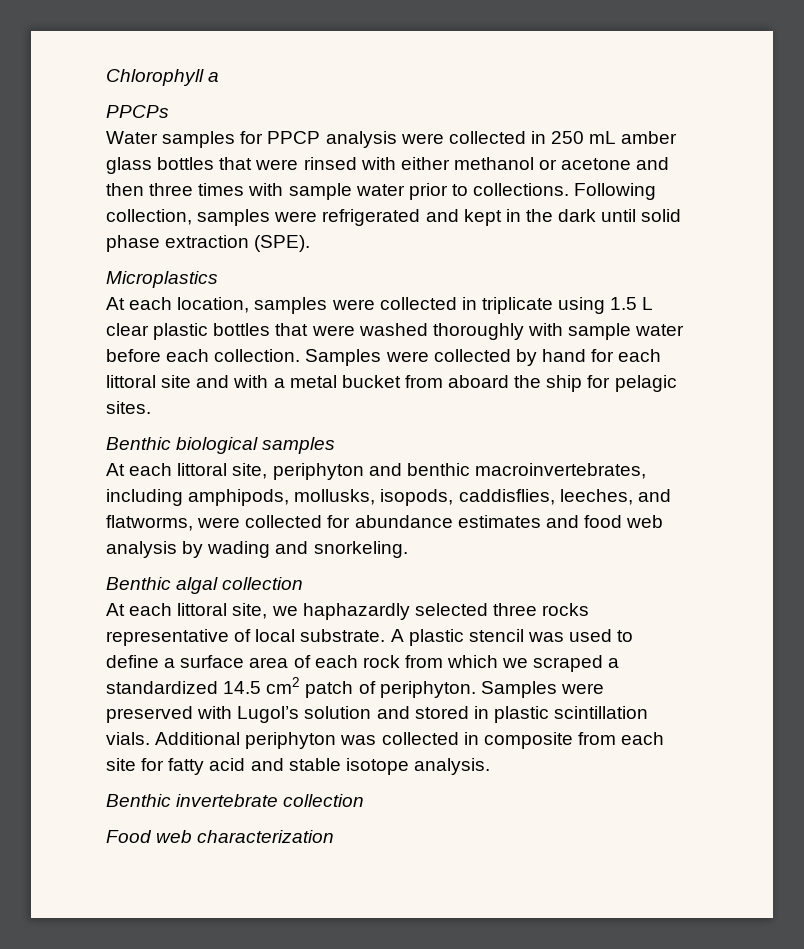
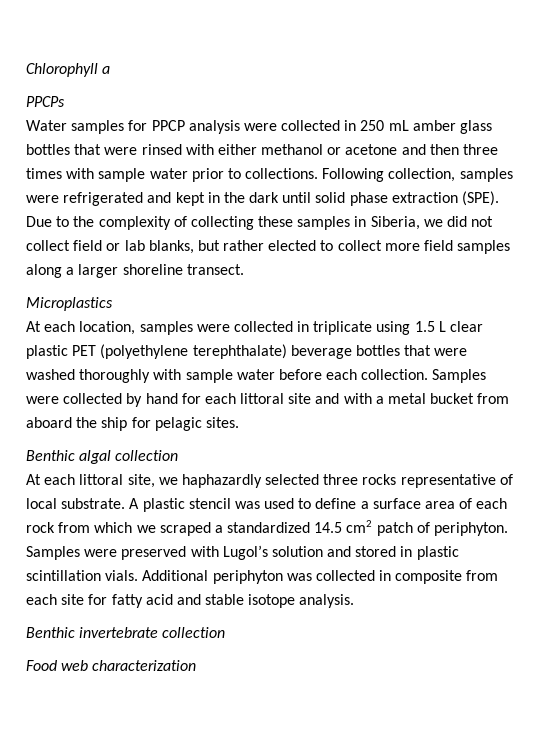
(311, 243) none -> [26,216,494,230] [26,240,511,254] [26,264,244,278] Due to the complexity of collecting these samples in Siberia, we did not collect field or lab blanks, but rather elected to collect more field samples along a larger shoreline transect.
(209, 331) none -> [72,344,352,359] PET (polyethylene terephthalate) beverage
[106,437,336,454] [106,463,646,480] [106,489,671,506] [106,515,664,531] [106,541,408,558] // Benthic biological samples // At each littoral site, periphyton and benthic macroinvertebrates, including amphipods, mollusks, isopods, caddisflies, leeches, and flatworms, were collected for abundance estimates and food web analysis by wading and snorkeling. -> (239, 422) none

